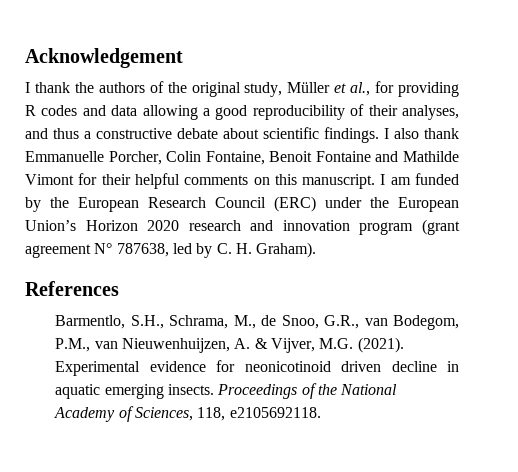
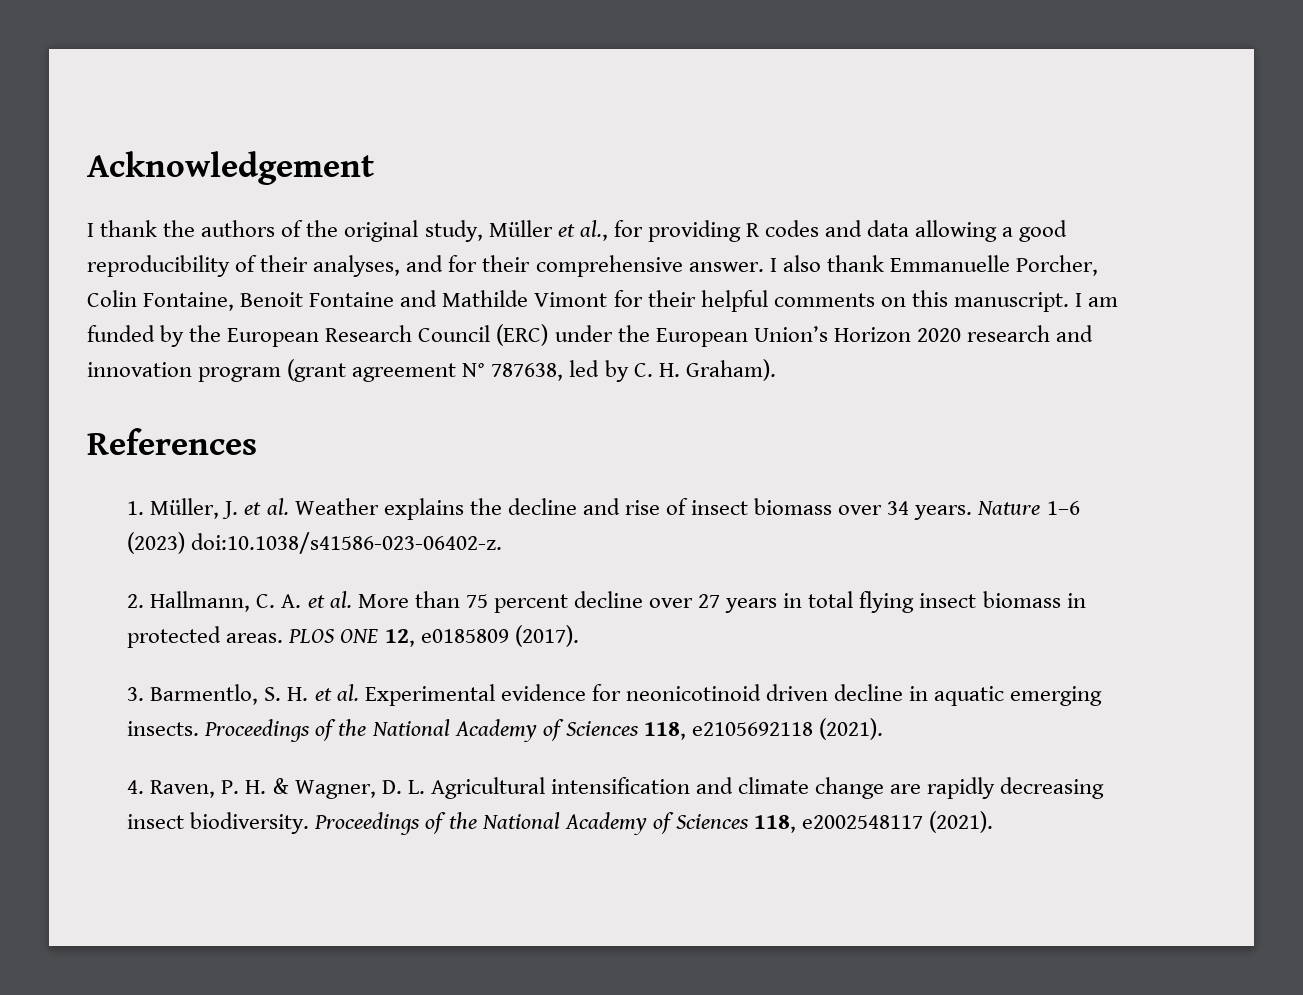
[53,127,379,143] thus a constructive debate about scientific findings. -> [448,255,764,277] for their comprehensive answer.
[55,315,459,330] [55,337,404,353] Barmentlo, S.H., Schrama, M., de Snoo, G.R., van Bodegom, P.M., van Nieuwenhuijzen, A. & Vijver, M.G. (2021). -> [127,498,1080,520] [127,532,503,554] [127,591,1086,613] [127,625,579,648] [127,684,359,705] 1. Müller, J. et al. Weather explains the decline and rise of insect biomass over 34 years. Nature 1–6 (2023) doi:10.1038/s41586-023-06402-z. // 2. Hallmann, C. A. et al. More than 75 percent decline over 27 years in total flying insect biomass in protected areas. PLOS ONE 12, e0185809 (2017). // 3. Barmentlo, S. H. et al.
[135,407,321,421] Sciences, 118, e2105692118. -> [565,718,883,740] [127,777,1105,799] [127,811,994,835] Sciences 118, e2105692118 (2021). // 4. Raven, P. H. & Wagner, D. L. Agricultural intensification and climate change are rapidly decreasing insect biodiversity. Proceedings of the National Academy of Sciences 118, e2002548117 (2021).

